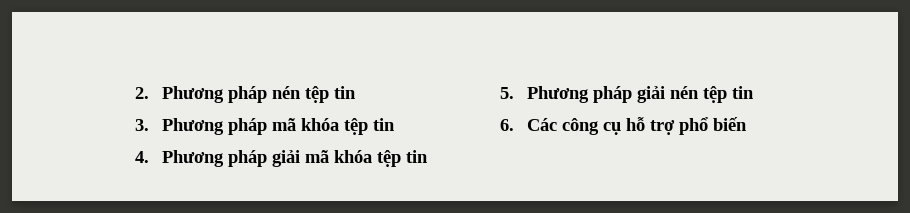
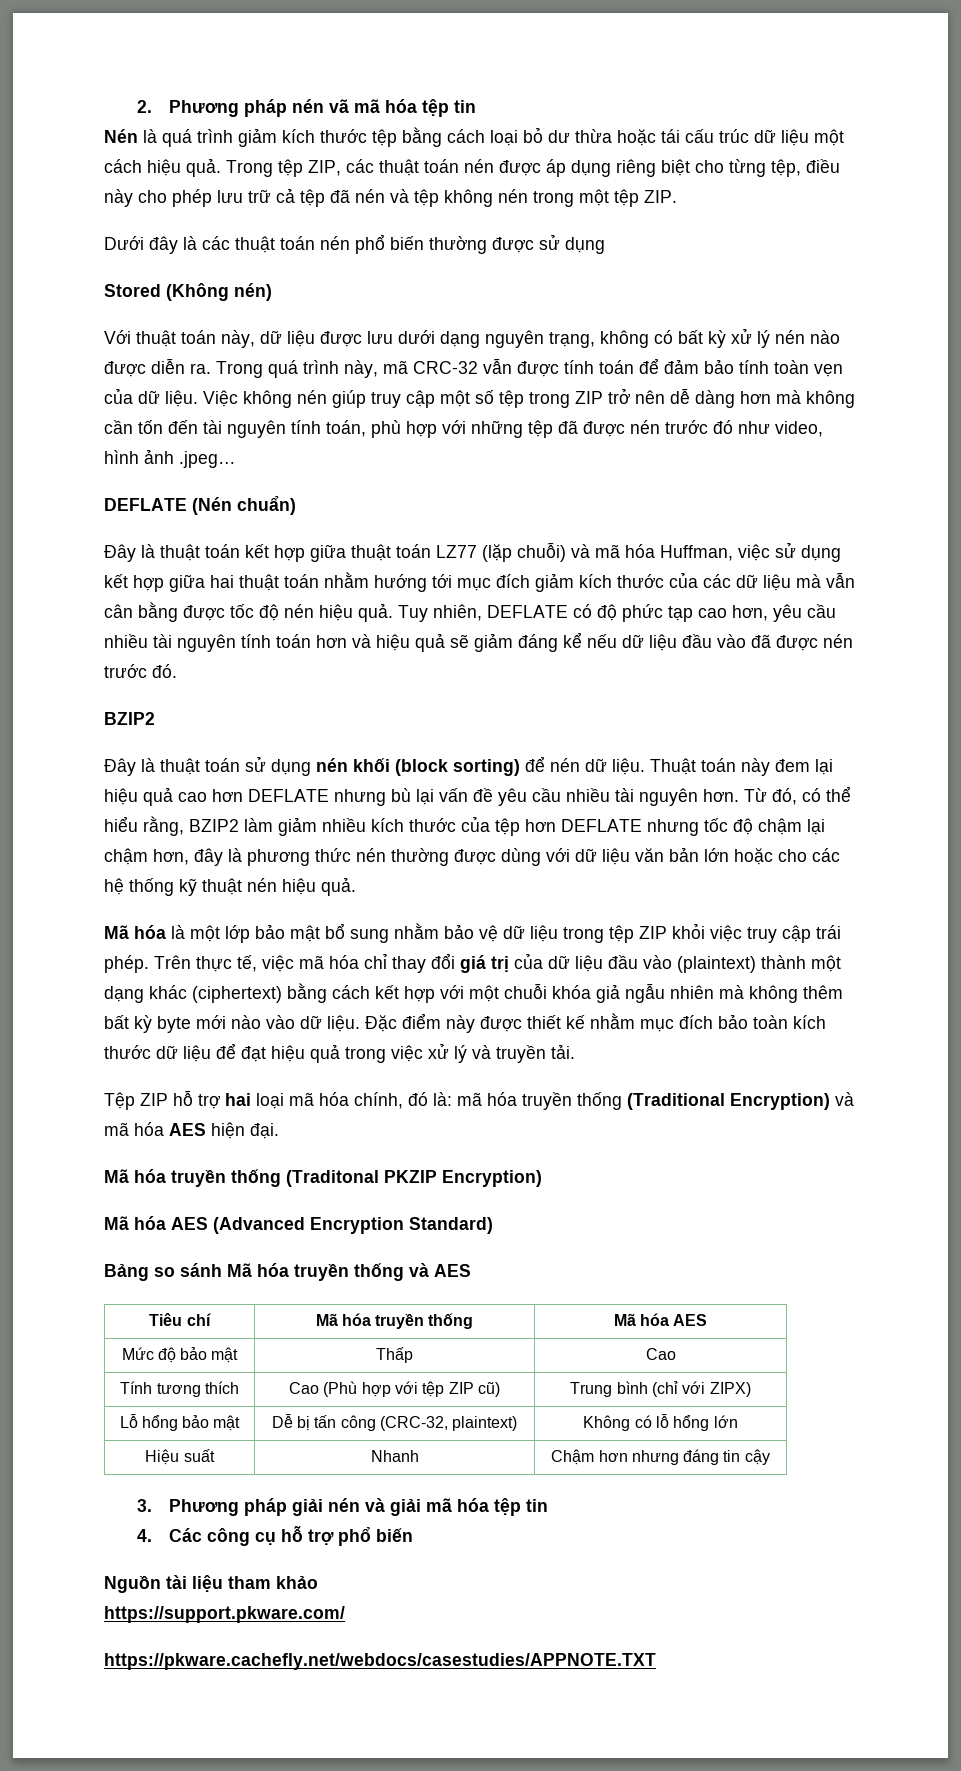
[305,86,357,103] [135,118,396,135] [135,150,429,167] [500,86,755,103] [500,119,515,131] tệp tin // 3. Phương pháp mã khóa tệp tin // 4. Phương pháp giải mã khóa tệp tin // 5. Phương pháp giải nén tệp tin // 6. -> [329,99,477,117] [104,127,844,147] [104,158,840,177] [104,188,677,207] [104,234,605,254] [104,283,272,301] [104,328,840,348] [104,358,843,378] [104,388,855,408] [104,420,823,438] [104,449,236,468] [104,496,296,515] [104,542,841,562] [104,572,855,592] [104,602,836,622] [104,632,853,652] [104,664,177,678] [104,712,155,725] [104,756,833,776] [104,786,851,806] [104,816,825,836] [104,847,840,866] [104,877,356,896] [104,923,841,943] [104,953,841,973] [104,983,843,1003] [104,1013,826,1033] [104,1043,575,1063] [104,1090,854,1110] [104,1122,279,1139] [104,1169,542,1187] [104,1216,493,1234] [104,1263,471,1281] [149,1313,211,1326] [315,1313,474,1329] [613,1313,708,1326] [121,1347,239,1363] [376,1347,413,1363] [645,1348,676,1360] [120,1381,239,1397] [289,1381,500,1397] [570,1381,751,1397] [119,1414,241,1431] [271,1414,518,1431] [583,1414,738,1431] [145,1449,215,1465] [370,1450,419,1462] [551,1449,770,1465] [136,1498,549,1516] [136,1529,152,1542] vã mã hóa tệp tin // Nén là quá trình giảm kích thước tệp bằng cách loại bỏ dư thừa hoặc tái cấu trúc dữ liệu một cách hiệu quả. Trong tệp ZIP, các thuật toán nén được áp dụng riêng biệt cho từng tệp, điều này cho phép lưu trữ cả tệp đã nén và tệp không nén trong một tệp ZIP. // Dưới đây là các thuật toán nén phổ biến thường được sử dụng // Stored (Không nén) // Với thuật toán này, dữ liệu được lưu dưới dạng nguyên trạng, không có bất kỳ xử lý nén nào được diễn ra. Trong quá trình này, mã CRC-32 vẫn được tính toán để đảm bảo tính toàn vẹn của dữ liệu. Việc không nén giúp truy cập một số tệp trong ZIP trở nên dễ dàng hơn mà không cần tốn đến tài nguyên tính toán, phù hợp với những tệp đã được nén trước đó như video, hình ảnh .jpeg… // DEFLATE (Nén chuẩn) // Đây là thuật toán kết hợp giữa thuật toán LZ77 (lặp chuỗi) và mã hóa Huffman, việc sử dụng kết hợp giữa hai thuật toán nhằm hướng tới mục đích giảm kích thước của các dữ liệu mà vẫn cân bằng được tốc độ nén hiệu quả. Tuy nhiên, DEFLATE có độ phức tạp cao hơn, yêu cầu nhiều tài nguyên tính toán hơn và hiệu quả sẽ giảm đáng kể nếu dữ liệu đầu vào đã được nén trước đó. // BZIP2 // Đây là thuật toán sử dụng nén khối (block sorting) để nén dữ liệu. Thuật toán này đem lại hiệu quả cao hơn DEFLATE nhưng bù lại vấn đề yêu cầu nhiều tài nguyên hơn. Từ đó, có thể hiểu rằng, BZIP2 làm giảm nhiều kích thước của tệp hơn DEFLATE nhưng tốc độ chậm lại chậm hơn, đây là phương thức nén thường được dùng với dữ liệu văn bản lớn hoặc cho các hệ thống kỹ thuật nén hiệu quả. // Mã hóa là một lớp bảo mật bổ sung nhằm bảo vệ dữ liệu trong tệp ZIP khỏi việc truy cập trái phép. Trên thực tế, việc mã hóa chỉ thay đổi giá trị của dữ liệu đầu vào (plaintext) thành một dạng khác (ciphertext) bằng cách kết hợp với một chuỗi khóa giả ngẫu nhiên mà không thêm bất kỳ byte mới nào vào dữ liệu. Đặc điểm này được thiết kế nhằm mục đích bảo toàn kích thước dữ liệu để đạt hiệu quả trong việc xử lý và truyền tải. // Tệp ZIP hỗ trợ hai loại mã hóa chính, đó là: mã hóa truyền thống (Traditional Encryption) và mã hóa AES hiện đại. // Mã hóa truyền thống (Traditonal PKZIP Encryption) // Mã hóa AES (Advanced Encryption Standard) // Bảng so sánh Mã hóa truyền thống và AES // Tiêu chí | Mã hóa truyền thống | Mã hóa AES // Mức độ bảo mật | Thấp | Cao // Tính tương thích | Cao (Phù hợp với tệp ZIP cũ) | Trung bình (chỉ với ZIPX) // Lỗ hổng bảo mật | Dễ bị tấn công (CRC-32, plaintext) | Không có lỗ hổng lớn // Hiệu suất | Nhanh | Chậm hơn nhưng đáng tin cậy // 3. Phương pháp giải nén và giải mã hóa tệp tin // 4.
(748, 124) none -> [104,1575,318,1593] [104,1606,345,1623] [104,1653,656,1670] // Nguồn tài liệu tham khảo // https://support.pkware.com/ // https://pkware.cachefly.net/webdocs/casestudies/APPNOTE.TXT

